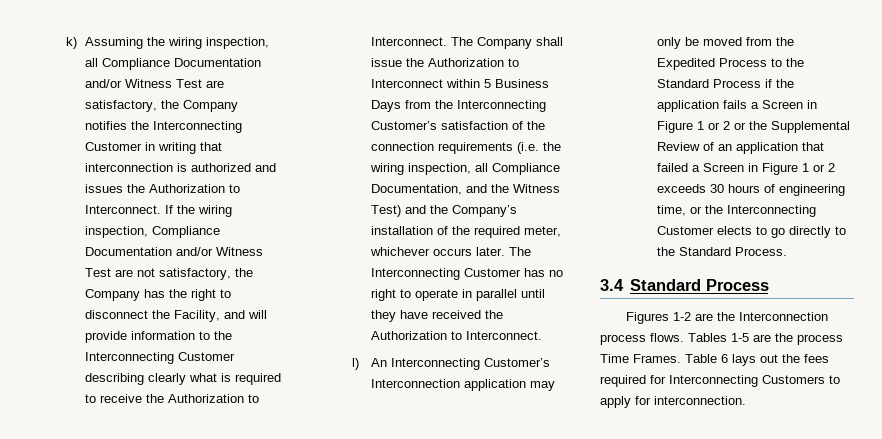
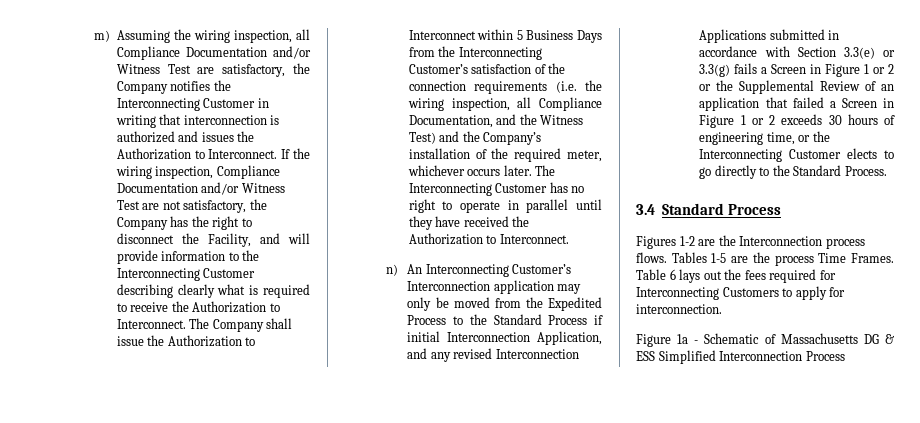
[65,37,77,49] k) -> [94,30,111,42] m)
[351,358,359,370] l) -> [386,264,399,276] n)
[775,79,794,88] [656,100,719,112] the application -> [407,331,602,345] [407,348,579,362] [699,29,840,43] [699,46,895,59] [699,64,731,77] initial Interconnection Application, and any revised Interconnection Applications submitted in accordance with Section 3.3(e) or 3.3(g)
(746, 400) none -> [636,333,894,347] [636,350,845,364] // Figure 1a - Schematic of Massachusetts DG & ESS Simplified Interconnection Process

